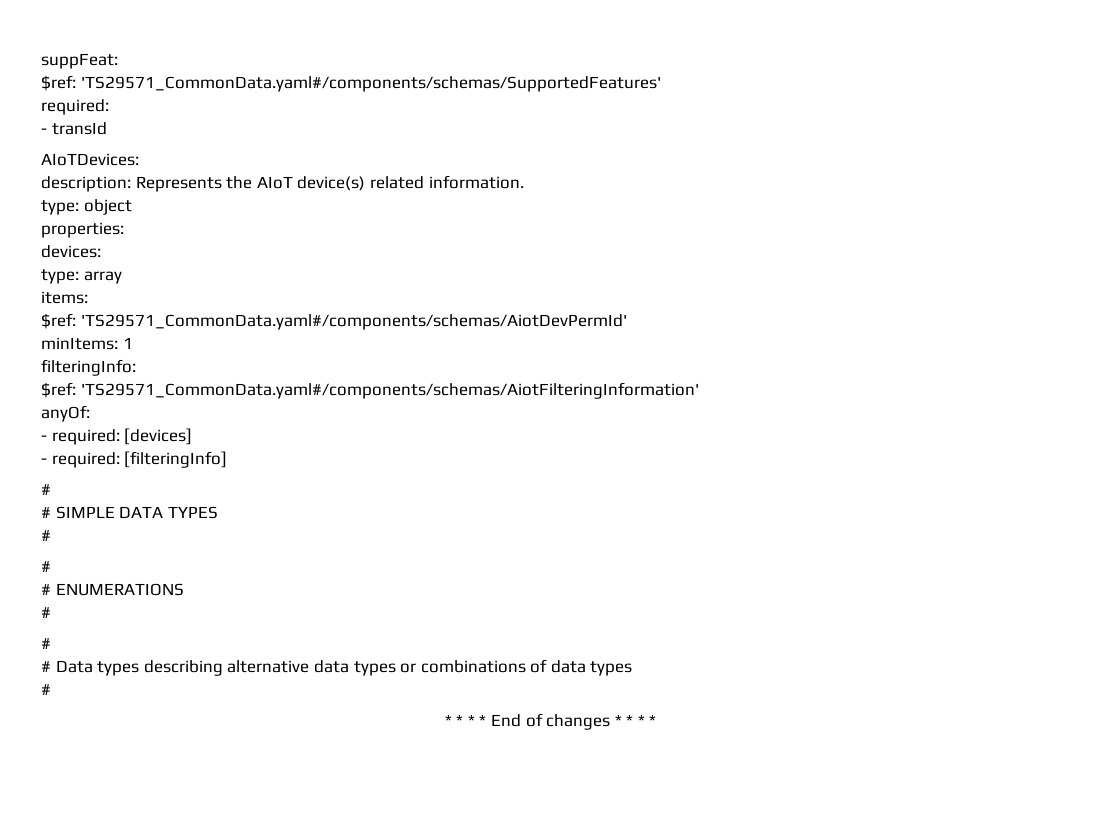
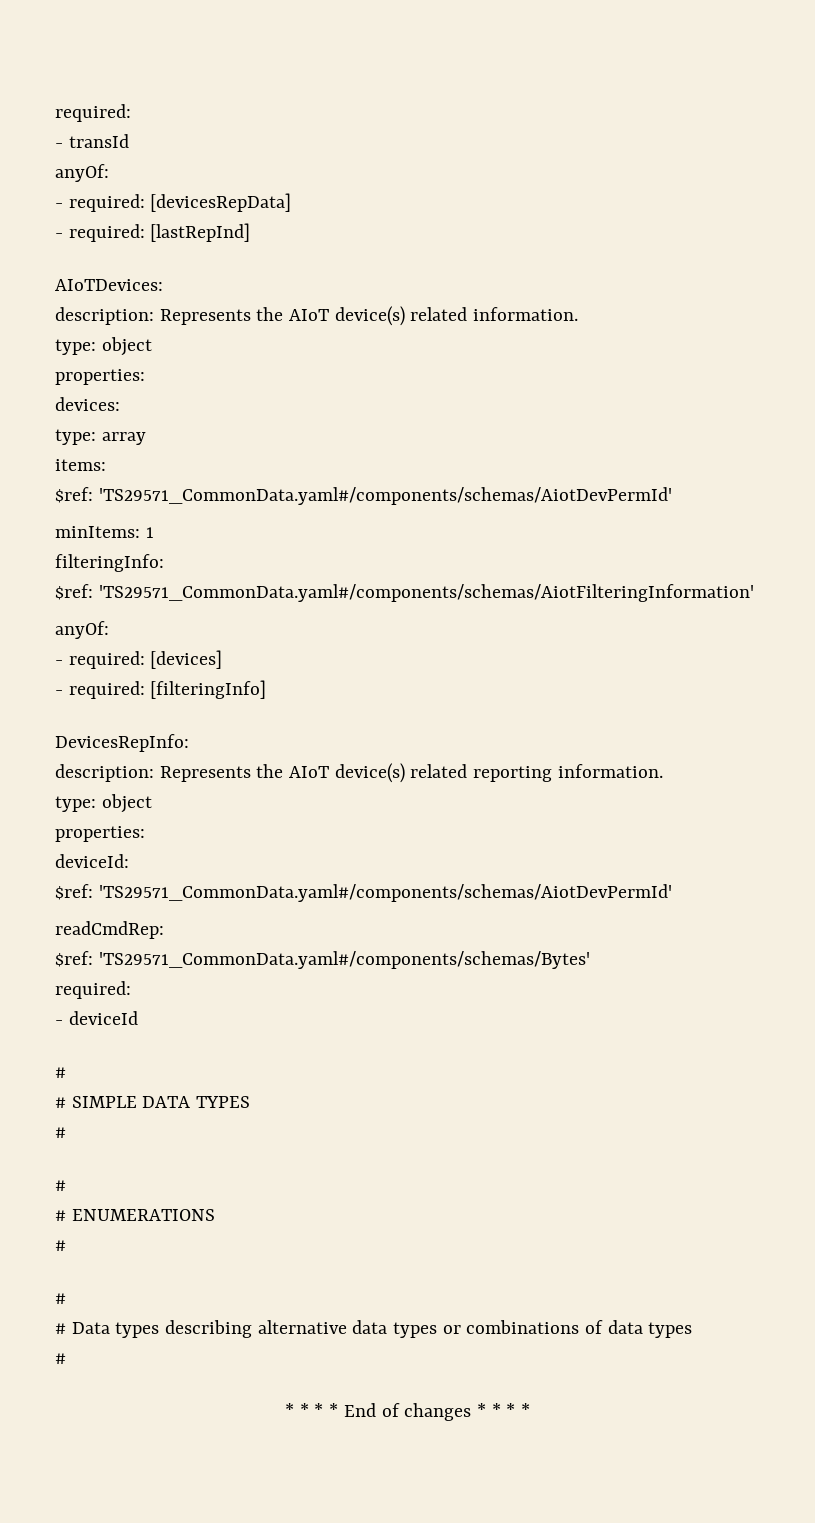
[41,53,118,69] [41,75,661,92] suppFeat: // $ref: 'TS29571_CommonData.yaml#/components/schemas/SupportedFeatures' // -> (55, 113) none
(107, 128) none -> [55,164,109,182] [55,193,292,212] [55,223,251,242] // anyOf: // - required: [devicesRepData] // - required: [lastRepInd]
(228, 459) none -> [55,734,189,752] [55,763,663,783] [55,794,152,813] [55,826,145,842] [55,854,129,868] [55,884,672,902] [55,921,164,939] [55,951,590,969] [55,981,131,999] [55,1011,138,1025] // DevicesRepInfo: // description: Represents the AIoT device(s) related reporting information. // type: object // properties: // deviceId: // $ref: 'TS29571_CommonData.yaml#/components/schemas/AiotDevPermId' // readCmdRep: // $ref: 'TS29571_CommonData.yaml#/components/schemas/Bytes' // required: // - deviceId

